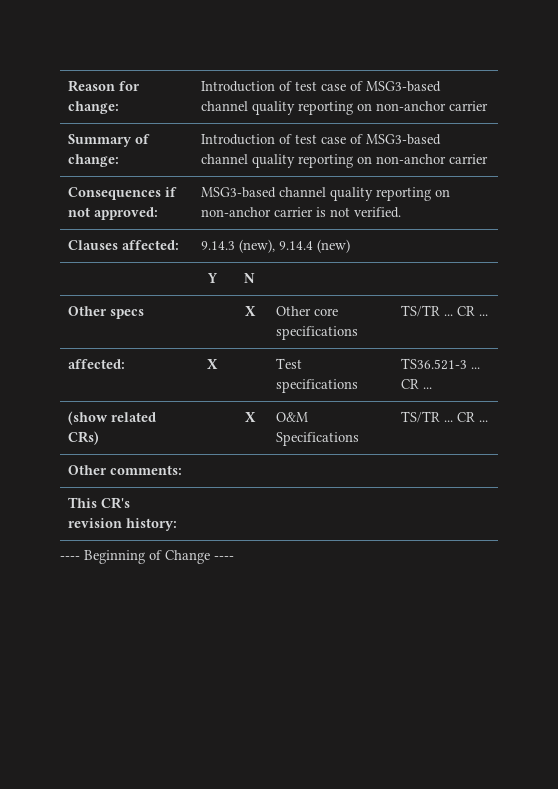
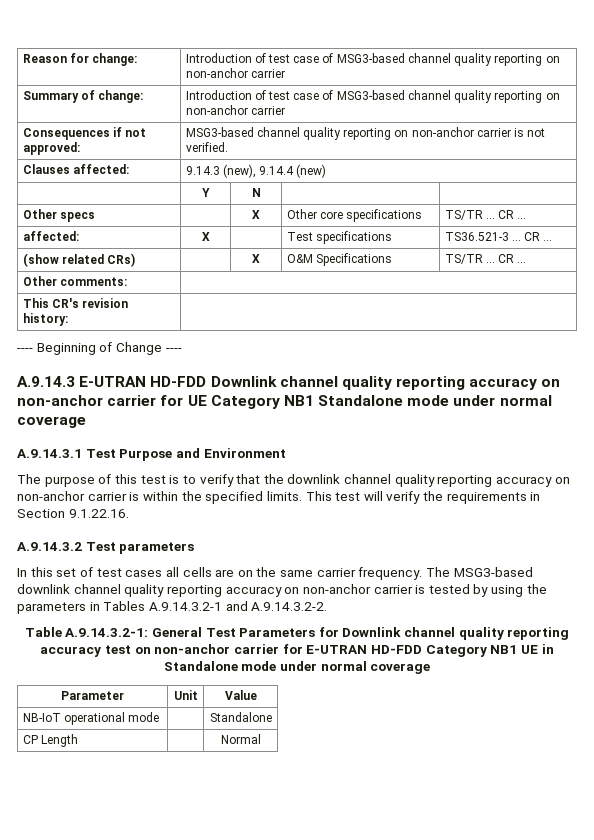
(234, 558) none -> [17,376,561,390] [17,395,552,409] [17,416,86,428] [17,448,286,461] [17,474,570,487] [17,491,541,504] [17,509,129,518] [17,542,195,554] [17,567,533,580] [17,584,547,597] [17,601,328,614] [24,627,570,640] [40,644,554,657] [163,661,431,674] [61,691,124,700] [173,690,198,700] [224,690,257,700] [22,712,159,725] [209,712,272,722] [22,734,78,747] [220,734,261,744] // A.9.14.3 E-UTRAN HD-FDD Downlink channel quality reporting accuracy on non-anchor carrier for UE Category NB1 Standalone mode under normal coverage // A.9.14.3.1 Test Purpose and Environment // The purpose of this test is to verify that the downlink channel quality reporting accuracy on non-anchor carrier is within the specified limits. This test will verify the requirements in Section 9.1.22.16. // A.9.14.3.2 Test parameters // In this set of test cases all cells are on the same carrier frequency. The MSG3-based downlink channel quality reporting accuracy on non-anchor carrier is tested by using the parameters in Tables A.9.14.3.2-1 and A.9.14.3.2-2. // Table A.9.14.3.2-1: General Test Parameters for Downlink channel quality reporting accuracy test on non-anchor carrier for E-UTRAN HD-FDD Category NB1 UE in Standalone mode under normal coverage // Parameter | Unit | Value // NB-IoT operational mode | | Standalone // CP Length | | Normal

